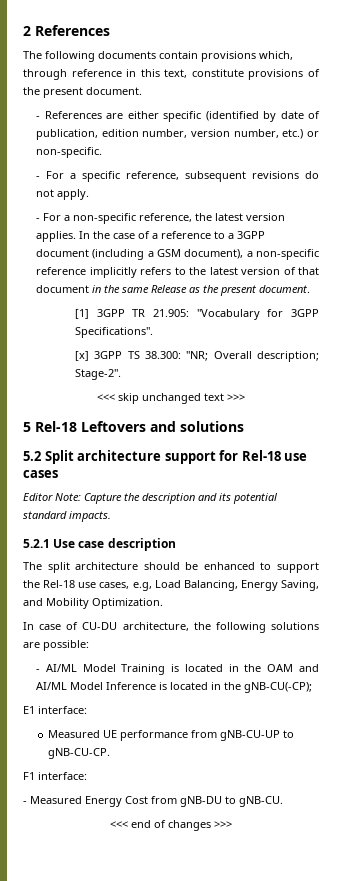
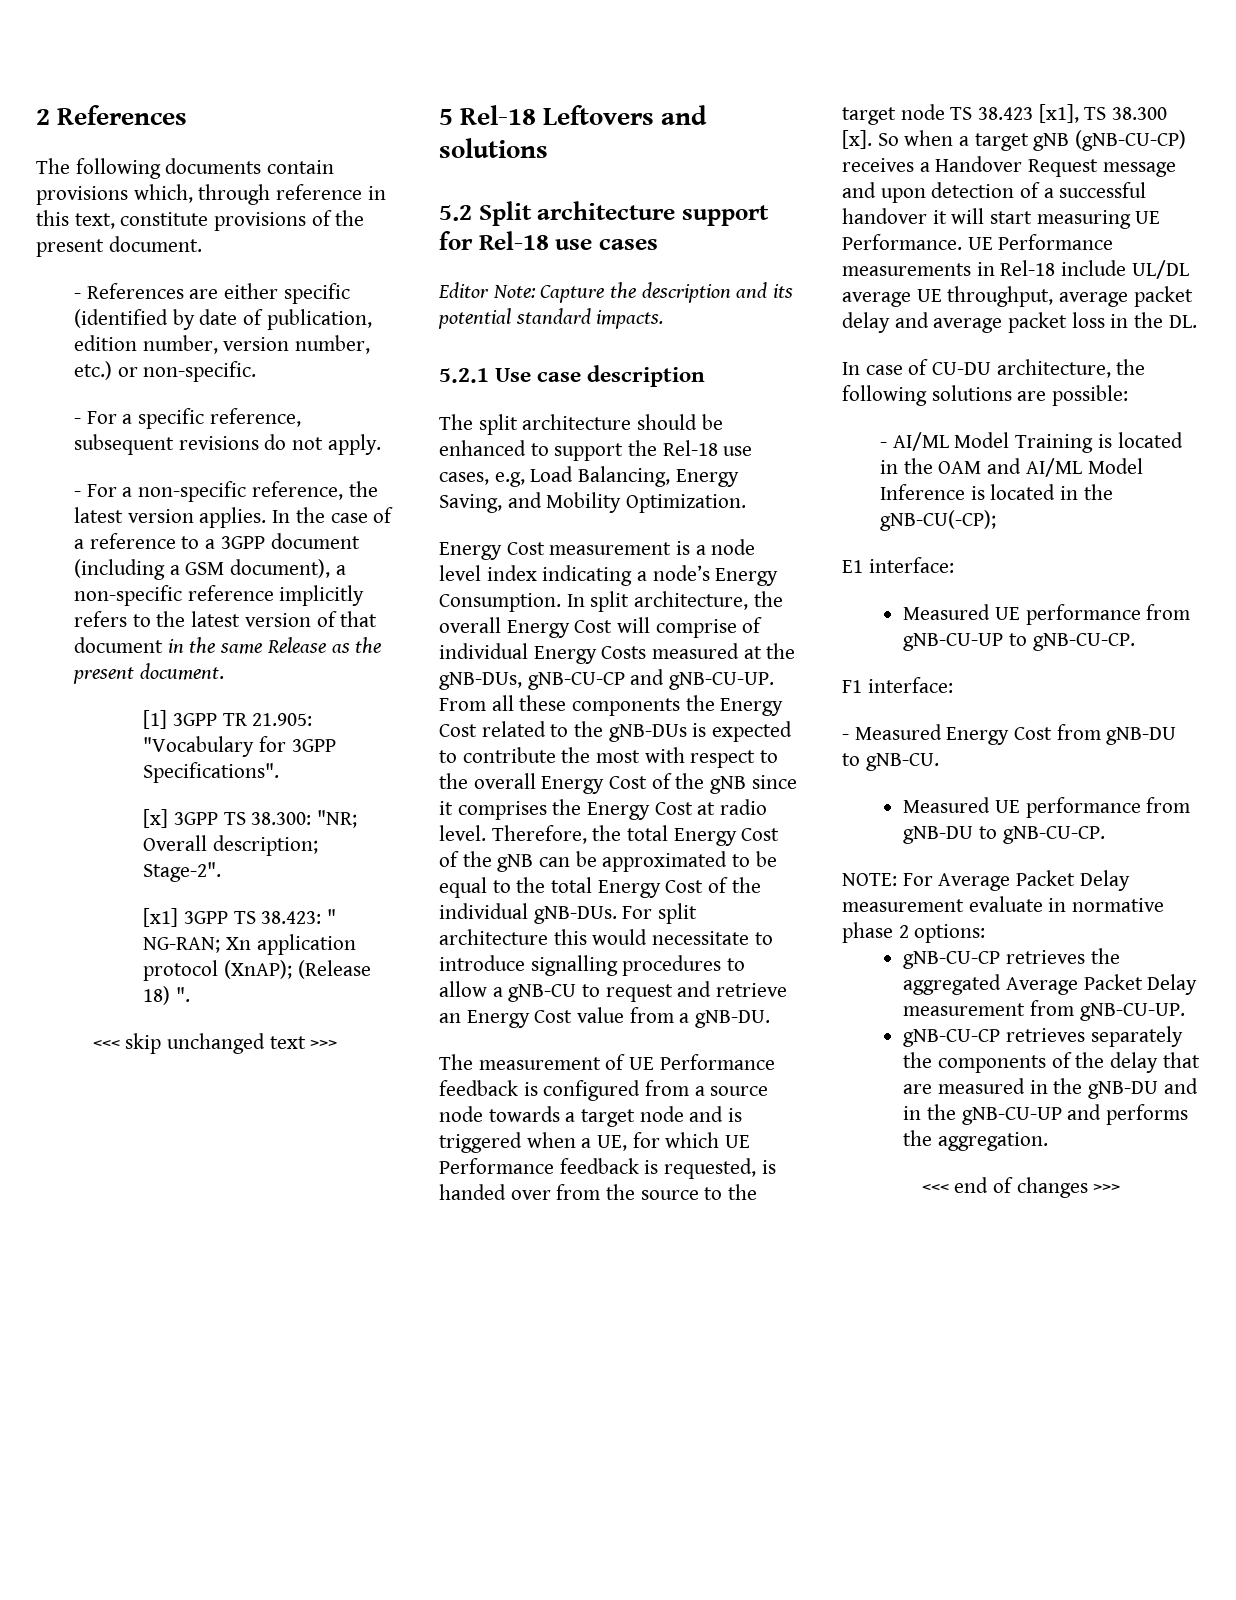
(122, 374) none -> [143,908,337,927] [143,934,356,955] [143,960,371,981] [143,986,191,1005] // [x1] 3GPP TS 38.423: " NG-RAN; Xn application protocol (XnAP); (Release 18) ".
(163, 603) none -> [439,539,756,560] [439,565,779,586] [439,591,783,612] [439,617,763,638] [439,643,796,664] [439,669,775,690] [439,695,784,716] [439,721,793,742] [439,747,779,768] [439,773,797,794] [439,799,768,820] [439,825,780,846] [439,851,777,872] [439,877,761,898] [439,903,698,924] [439,929,773,945] [439,955,746,976] [439,981,788,1002] [439,1007,771,1028] [439,1054,775,1070] [439,1080,769,1101] [439,1106,743,1127] [439,1132,751,1153] [439,1158,776,1179] [439,1184,758,1200] [842,104,1168,125] [842,130,1187,151] [842,156,1176,177] [842,182,1147,203] [842,208,1161,229] [842,234,1114,250] [842,260,1189,279] [842,286,1193,307] [842,312,1197,333] // Energy Cost measurement is a node level index indicating a node’s Energy Consumption. In split architecture, the overall Energy Cost will comprise of individual Energy Costs measured at the gNB-DUs, gNB-CU-CP and gNB-CU-UP. From all these components the Energy Cost related to the gNB-DUs is expected to contribute the most with respect to the overall Energy Cost of the gNB since it comprises the Energy Cost at radio level. Therefore, the total Energy Cost of the gNB can be approximated to be equal to the total Energy Cost of the individual gNB-DUs. For split architecture this would necessitate to introduce signalling procedures to allow a gNB-CU to request and retrieve an Energy Cost value from a gNB-DU. // The measurement of UE Performance feedback is configured from a source node towards a target node and is triggered when a UE, for which UE Performance feedback is requested, is handed over from the source to the target node TS 38.423 [x1], TS 38.300 [x]. So when a target gNB (gNB-CU-CP) receives a Handover Request message and upon detection of a successful handover it will start measuring UE Performance. UE Performance measurements in Rel-18 include UL/DL average UE throughput, average packet delay and average packet loss in the DL.
(283, 801) none -> [903,797,1191,818] [903,826,1105,844] [842,870,1130,891] [842,896,1165,912] [842,922,986,943] [903,948,1120,969] [903,974,1198,995] [903,1000,1185,1021] [903,1026,1183,1047] [903,1052,1200,1073] [903,1078,1198,1099] [903,1104,1188,1125] [903,1130,1048,1151] // Measured UE performance from gNB-DU to gNB-CU-CP. // NOTE: For Average Packet Delay measurement evaluate in normative phase 2 options: // gNB-CU-CP retrieves the aggregated Average Packet Delay measurement from gNB-CU-UP. // gNB-CU-CP retrieves separately the components of the delay that are measured in the gNB-DU and in the gNB-CU-UP and performs the aggregation.

